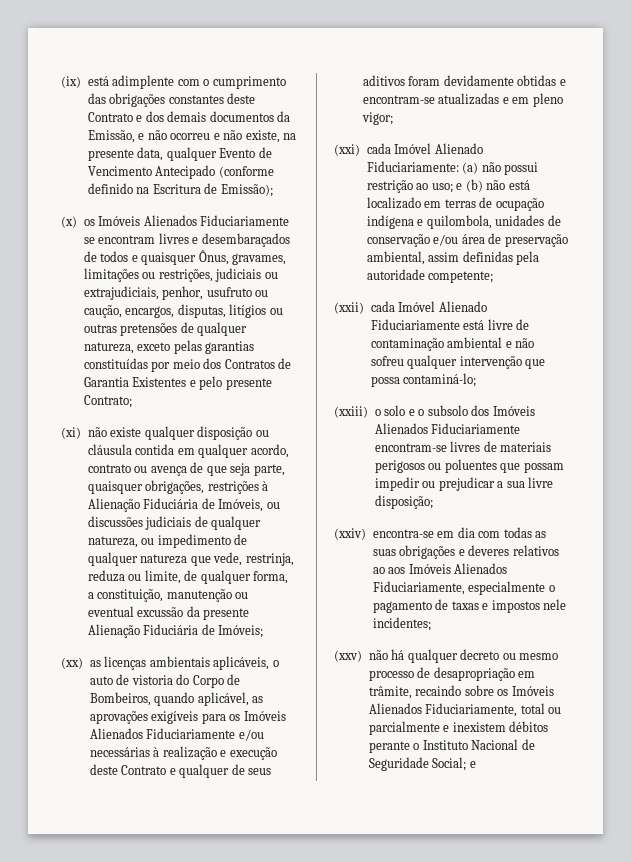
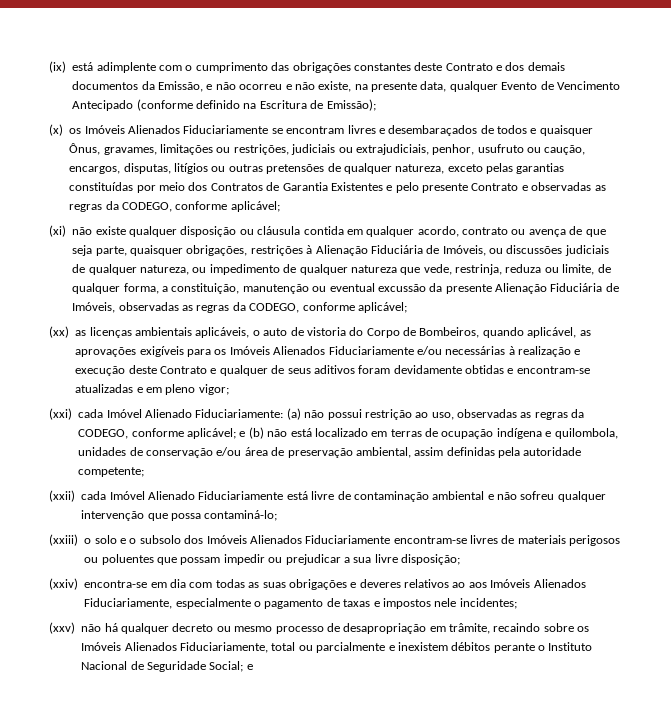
[83,395,132,408] Contrato; -> [471,182,606,191] [69,201,280,212] Contrato e observadas as regras da CODEGO, conforme aplicável;
[218,625,264,638] Imóveis; -> [72,302,407,313] Imóveis, observadas as regras da CODEGO, conforme aplicável;
[431,183,453,193] uso; -> [431,409,585,420] [78,428,236,439] uso, observadas as regras da CODEGO, conforme aplicável;

